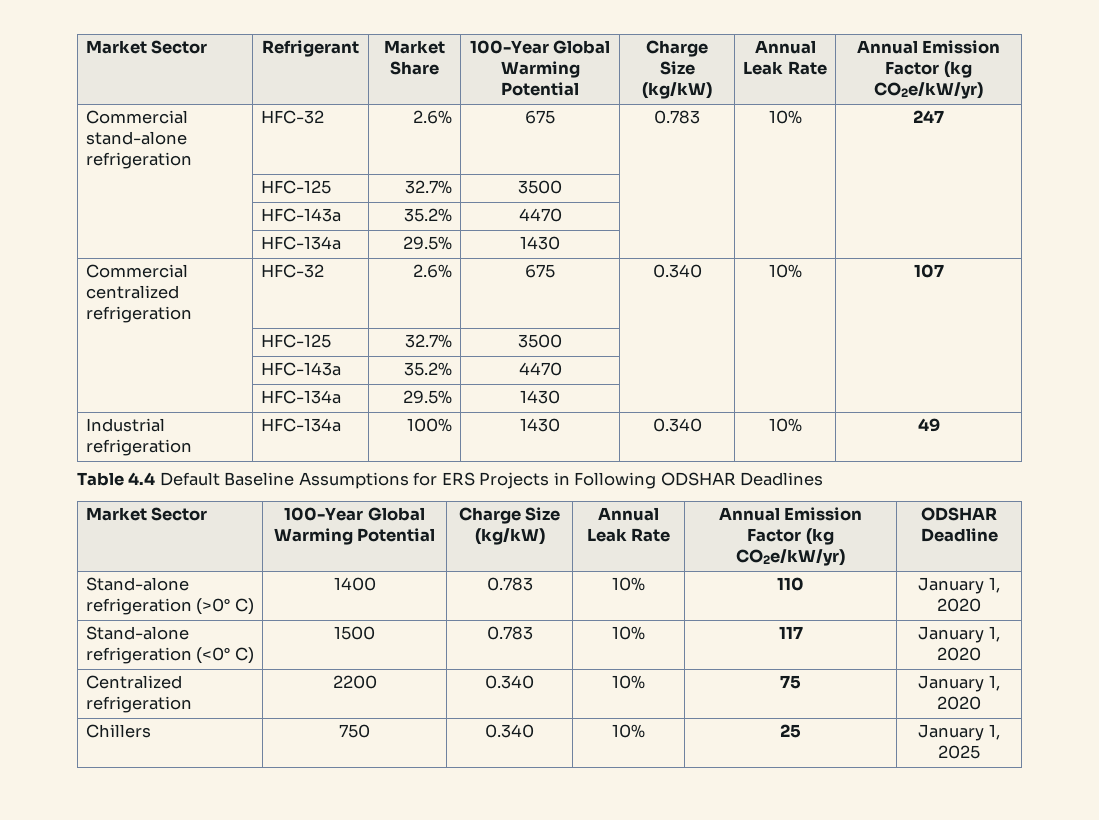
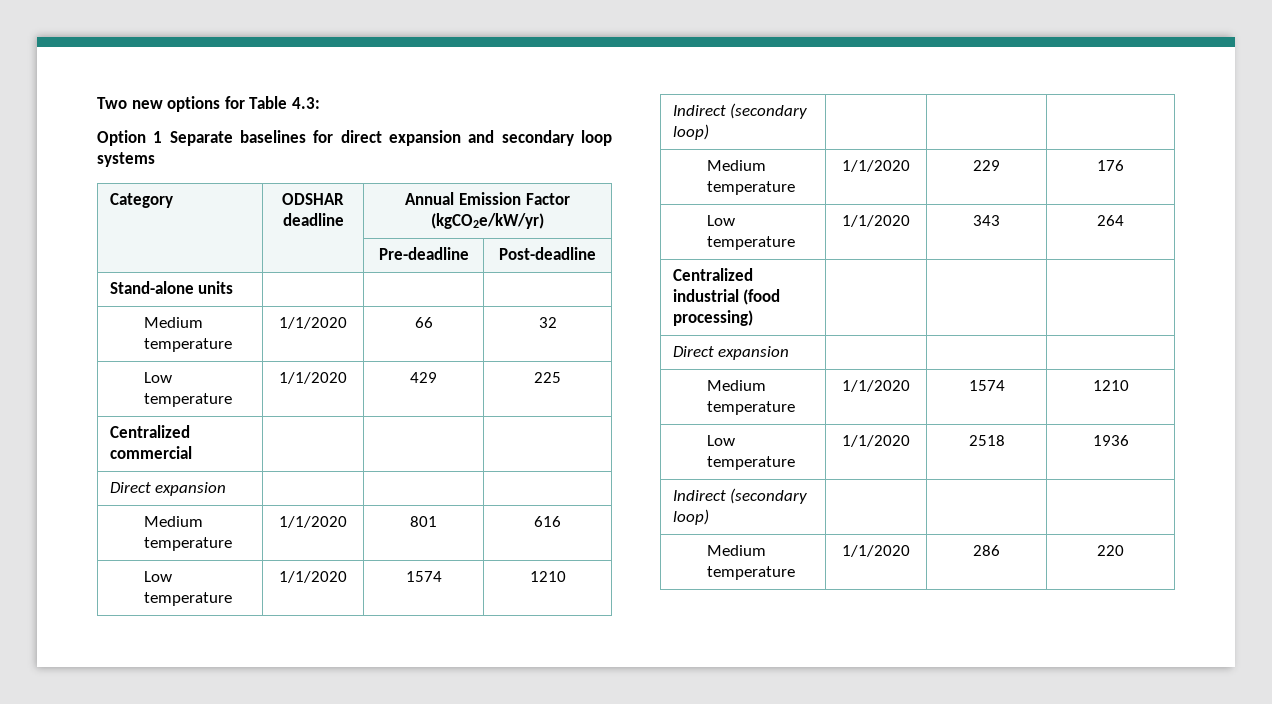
[85,40,208,54] [262,40,359,57] [383,40,445,54] [389,61,439,75] [469,40,611,54] [500,61,580,78] [500,82,579,96] [646,40,708,57] [659,61,695,75] [642,82,712,99] [754,40,816,54] [743,61,827,75] [856,40,1001,54] [885,61,972,78] [874,82,983,99] [85,110,188,124] [85,131,187,145] [85,152,192,169] [260,110,324,124] [413,110,453,124] [525,110,555,124] [654,110,700,124] [768,110,802,124] [913,110,944,123] [260,180,331,194] [405,180,453,194] [518,180,562,194] [260,208,341,222] [404,208,453,222] [518,208,562,222] [260,236,341,250] [403,236,453,250] [520,236,560,250] [85,264,188,278] [85,285,179,299] [85,306,192,323] [260,264,324,278] [413,264,453,278] [525,264,555,278] [652,264,702,278] [768,264,802,278] [913,264,944,278] [260,334,331,348] [405,334,453,348] [518,334,562,348] [260,362,341,376] [404,362,453,376] [518,362,562,376] [260,390,341,404] [403,390,453,404] [520,390,560,404] [85,418,165,432] [85,439,192,456] [260,418,341,432] [407,418,453,432] [520,418,560,432] [652,418,702,432] [768,418,802,432] [917,418,940,432] [77,472,824,489] [85,507,208,521] [284,507,425,521] [273,528,436,545] [458,507,561,524] [474,528,545,545] [598,507,659,521] [586,528,671,542] [718,507,863,521] [747,528,834,545] [736,549,845,566] [921,507,997,521] [920,528,998,542] [85,577,189,591] [85,598,254,615] [333,577,376,591] [486,577,533,591] [612,577,645,591] [777,577,804,591] [918,577,1000,594] [937,598,981,612] [85,626,189,640] [85,647,254,664] [334,626,375,640] [486,626,533,640] [612,626,645,640] [778,626,803,639] [918,626,1000,643] [937,647,981,661] [85,675,182,689] [85,696,192,713] [332,675,377,689] [484,675,534,689] [612,675,645,689] [780,675,801,689] [918,675,1000,692] [937,696,981,710] [85,724,151,738] [339,724,370,738] [484,724,534,738] [612,724,645,738] [780,724,801,738] [918,724,1000,741] [938,745,980,759] Market Sector | Refrigerant | Market Share | 100-Year Global Warming Potential | Charge Size (kg/kW) | Annual Leak Rate | Annual Emission Factor (kg CO2e/kW/yr) // Commercial stand-alone refrigeration | HFC-32 | 2.6% | 675 | 0.783 | 10% | 247 // | HFC-125 | 32.7% | 3500 | | | // | HFC-143a | 35.2% | 4470 | | | // | HFC-134a | 29.5% | 1430 | | | // Commercial centralized refrigeration | HFC-32 | 2.6% | 675 | 0.340 | 10% | 107 // | HFC-125 | 32.7% | 3500 | | | // | HFC-143a | 35.2% | 4470 | | | // | HFC-134a | 29.5% | 1430 | | | // Industrial refrigeration | HFC-134a | 100% | 1430 | 0.340 | 10% | 49 // Table 4.4 Default Baseline Assumptions for ERS Projects in Following ODSHAR Deadlines // Market Sector | 100-Year Global Warming Potential | Charge Size (kg/kW) | Annual Leak Rate | Annual Emission Factor (kg CO2e/kW/yr) | ODSHAR Deadline // Stand-alone refrigeration (>0° C) | 1400 | 0.783 | 10% | 110 | January 1, 2020 // Stand-alone refrigeration (<0° C) | 1500 | 0.783 | 10% | 117 | January 1, 2020 // Centralized refrigeration | 2200 | 0.340 | 10% | 75 | January 1, 2020 // Chillers | 750 | 0.340 | 10% | 25 | January 1, 2025 -> [97,96,320,112] [97,130,612,146] [97,152,155,167] [109,193,173,208] [282,193,344,205] [282,213,344,226] [405,192,570,205] [431,213,544,229] [378,247,469,260] [499,247,596,260] [109,281,234,294] [144,317,204,328] [144,338,233,352] [279,317,347,329] [414,317,433,328] [538,317,557,328] [144,372,173,383] [144,393,233,407] [279,372,347,384] [410,372,437,383] [534,372,561,383] [109,425,190,438] [109,446,192,459] [109,482,227,496] [144,516,204,527] [144,537,233,551] [279,516,347,528] [410,516,437,527] [534,516,561,527] [144,571,173,582] [144,592,233,606] [279,571,347,583] [405,571,442,582] [529,571,566,582] [672,103,808,119] [672,124,709,140] [707,160,767,171] [707,181,796,195] [842,160,910,172] [973,160,1000,171] [1097,160,1124,171] [707,215,736,226] [707,236,796,250] [842,215,910,227] [973,215,1000,226] [1097,215,1124,226] [672,268,753,281] [672,289,781,305] [672,310,753,326] [672,346,790,360] [707,380,767,391] [707,401,796,415] [842,380,910,392] [968,380,1005,391] [1092,380,1129,391] [707,435,736,446] [707,456,796,470] [842,435,910,447] [968,435,1005,446] [1092,435,1129,446] [672,488,808,504] [672,509,709,525] [707,545,767,556] [707,566,796,580] [842,545,910,557] [973,545,1000,556] [1097,545,1124,556] Two new options for Table 4.3: // Option 1 Separate baselines for direct expansion and secondary loop systems // Category | ODSHAR deadline | Annual Emission Factor (kgCO2e/kW/yr) // | | Pre-deadline | Post-deadline // Stand-alone units | | | // Medium temperature | 1/1/2020 | 66 | 32 // Low temperature | 1/1/2020 | 429 | 225 // Centralized commercial | | | // Direct expansion | | | // Medium temperature | 1/1/2020 | 801 | 616 // Low temperature | 1/1/2020 | 1574 | 1210 // Indirect (secondary loop) | | | // Medium temperature | 1/1/2020 | 229 | 176 // Low temperature | 1/1/2020 | 343 | 264 // Centralized industrial (food processing) | | | // Direct expansion | | | // Medium temperature | 1/1/2020 | 1574 | 1210 // Low temperature | 1/1/2020 | 2518 | 1936 // Indirect (secondary loop) | | | // Medium temperature | 1/1/2020 | 286 | 220

